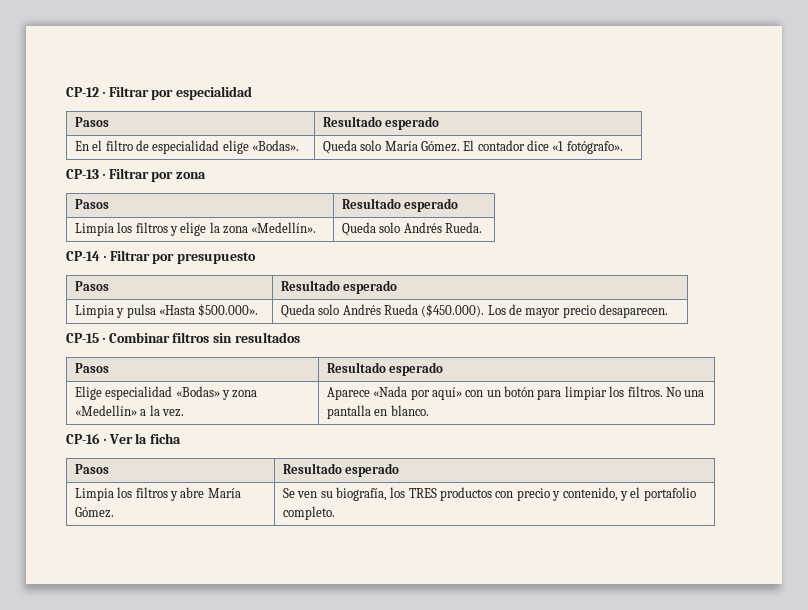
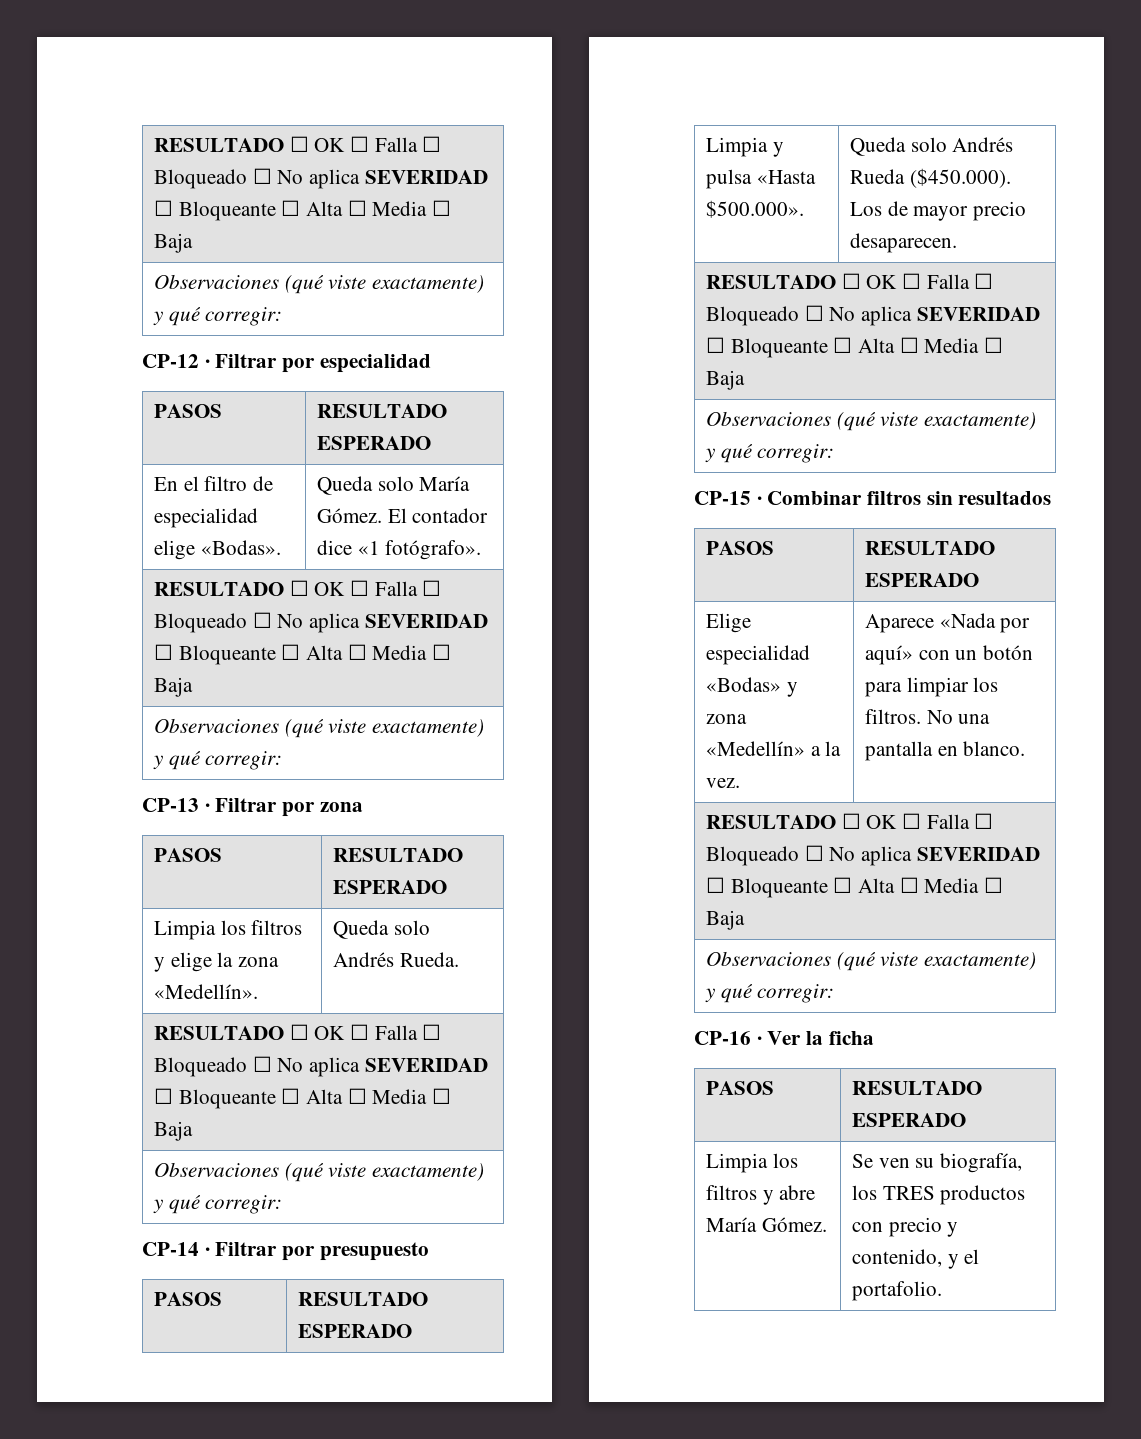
(66, 92) none -> [154,136,442,152] [154,168,488,189] [154,200,452,221] [154,233,194,253] [154,274,485,294] [153,307,283,326] RESULTADO ☐ OK ☐ Falla ☐ Bloqueado ☐ No aplica SEVERIDAD ☐ Bloqueante ☐ Alta ☐ Media ☐ Baja // Observaciones (qué viste exactamente) y qué corregir: //
[74,117,109,127] [322,116,440,130] Pasos | Resultado esperado -> [154,404,223,418] [317,404,448,418] [317,436,432,450] PASOS | RESULTADO ESPERADO
(623, 147) none -> [154,580,442,596] [154,612,488,633] [154,644,452,665] [154,677,194,697] [154,718,485,738] [153,751,283,770] // RESULTADO ☐ OK ☐ Falla ☐ Bloqueado ☐ No aplica SEVERIDAD ☐ Bloqueante ☐ Alta ☐ Media ☐ Baja // Observaciones (qué viste exactamente) y qué corregir:
[74,199,109,209] [341,198,459,212] Pasos | Resultado esperado -> [154,848,223,862] [333,848,464,862] [333,880,448,894] PASOS | RESULTADO ESPERADO
(482, 227) none -> [154,1024,442,1040] [154,1056,488,1077] [154,1088,452,1109] [154,1121,194,1141] [154,1162,485,1182] [153,1195,283,1214] // RESULTADO ☐ OK ☐ Falla ☐ Bloqueado ☐ No aplica SEVERIDAD ☐ Bloqueante ☐ Alta ☐ Media ☐ Baja // Observaciones (qué viste exactamente) y qué corregir:
[74,281,109,291] [280,280,398,294] Pasos | Resultado esperado -> [154,1292,223,1306] [298,1292,429,1306] [298,1324,413,1338] PASOS | RESULTADO ESPERADO
(669, 311) none -> [706,273,994,289] [706,305,1040,326] [706,337,1004,358] [706,370,746,390] [706,411,1037,431] [705,444,835,463] // RESULTADO ☐ OK ☐ Falla ☐ Bloqueado ☐ No aplica SEVERIDAD ☐ Bloqueante ☐ Alta ☐ Media ☐ Baja // Observaciones (qué viste exactamente) y qué corregir:
[74,363,109,373] [326,362,444,376] Pasos | Resultado esperado -> [706,541,775,555] [865,541,996,555] [865,573,980,587] PASOS | RESULTADO ESPERADO
(429, 410) none -> [706,813,994,829] [706,845,1040,866] [706,877,1004,898] [706,910,746,930] [706,951,1037,971] [705,984,835,1003] // RESULTADO ☐ OK ☐ Falla ☐ Bloqueado ☐ No aplica SEVERIDAD ☐ Bloqueante ☐ Alta ☐ Media ☐ Baja // Observaciones (qué viste exactamente) y qué corregir:
[74,464,109,474] [282,463,400,477] Pasos | Resultado esperado -> [706,1081,775,1095] [852,1081,983,1095] [852,1113,967,1127] PASOS | RESULTADO ESPERADO
[643,487,696,501] [282,506,335,520] portafolio completo. -> [852,1281,943,1301] portafolio.

